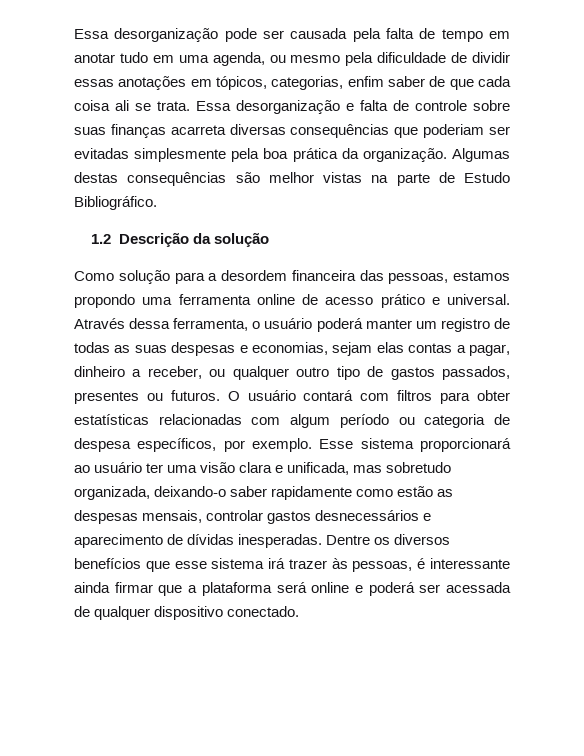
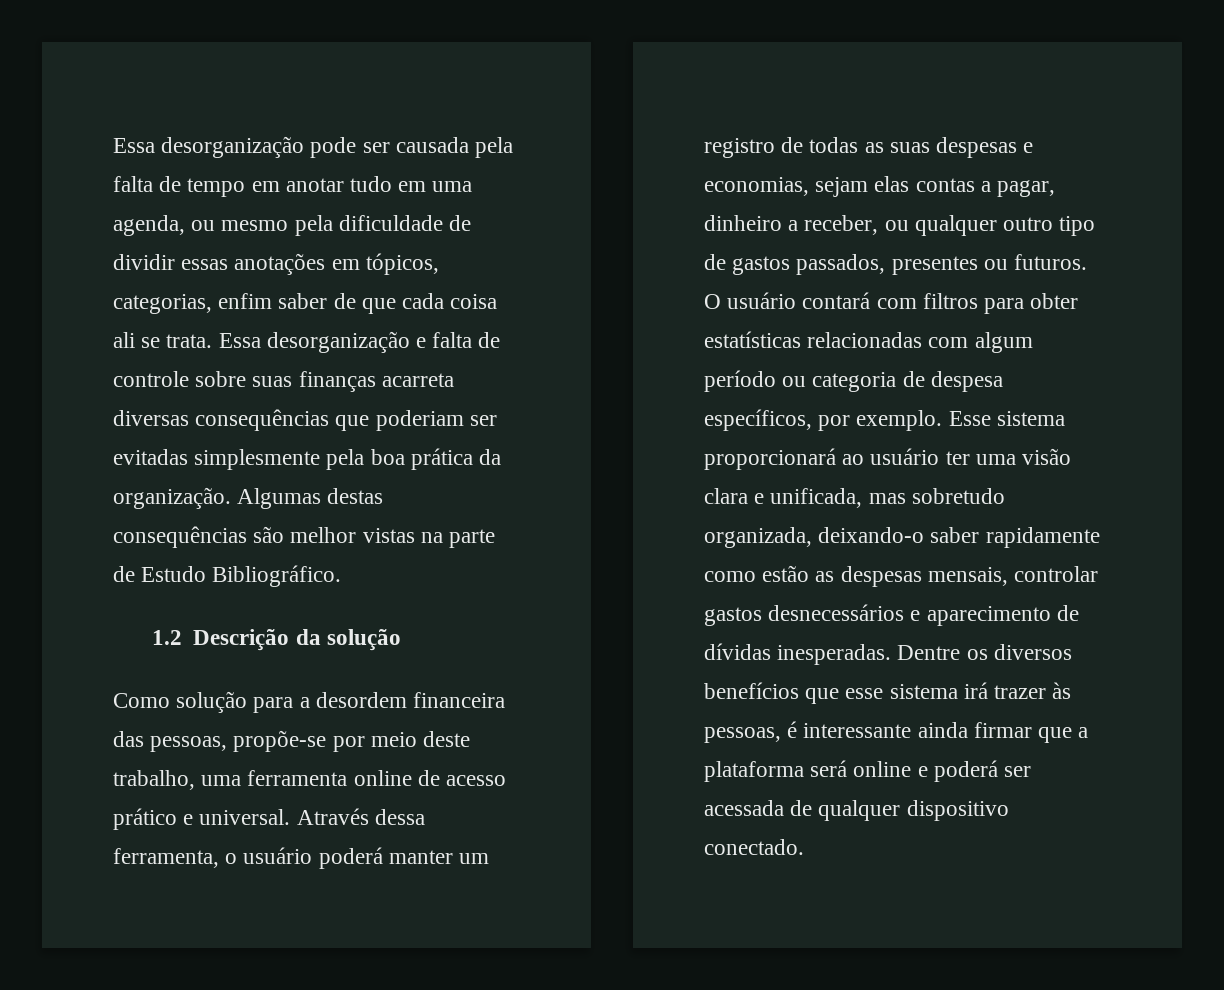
[453,271,510,281] [74,294,135,308] estamos propondo -> [233,730,471,752] [113,770,195,790] propõe-se por meio deste trabalho,

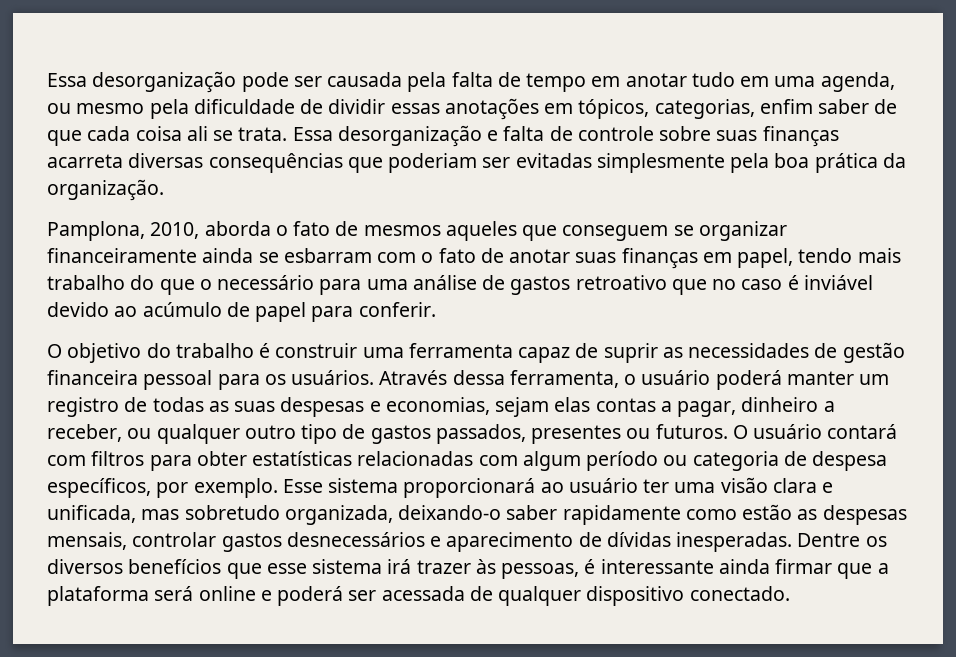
[237,488,384,509] [113,526,496,548] [113,565,342,587] [151,629,401,651] [113,691,506,713] [113,730,471,752] [113,770,507,790] [113,808,291,830] Algumas destas consequências são melhor vistas na parte de Estudo Bibliográfico. // 1.2 Descrição da solução // Como solução para a desordem financeira das pessoas, propõe-se por meio deste trabalho, uma ferramenta online de acesso prático e universal. -> [47,221,787,241] [47,248,901,269] [47,275,873,295] [47,302,436,322] [47,342,905,363] [47,370,375,390] // Pamplona, 2010, aborda o fato de mesmos aqueles que conseguem se organizar financeiramente ainda se esbarram com o fato de anotar suas finanças em papel, tendo mais trabalho do que o necessário para uma análise de gastos retroativo que no caso é inviável devido ao acúmulo de papel para conferir. // O objetivo do trabalho é construir uma ferramenta capaz de suprir as necessidades de gestão financeira pessoal para os usuários.

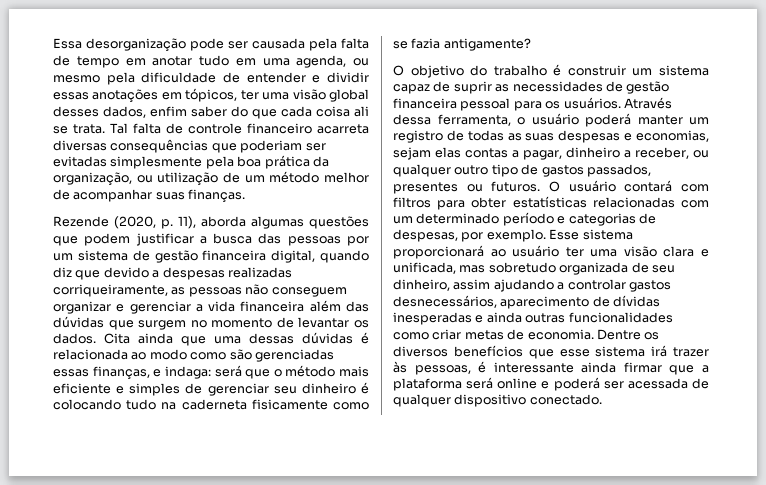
(324, 106) none -> [246,72,321,83] entender e
[654,99,755,119] categorias, -> [240,89,369,102] [53,106,146,118] ter uma visão global desses dados,
[874,99,898,114] de -> [231,106,248,117] do
[292,125,839,147] Essa desorganização e falta de controle sobre suas finanças -> [110,123,312,134] Tal falta de controle financeiro
[47,179,164,201] [47,221,787,241] [47,248,901,269] [47,275,873,295] [47,302,436,322] organização. // Pamplona, 2010, aborda o fato de mesmos aqueles que conseguem se organizar financeiramente ainda se esbarram com o fato de anotar suas finanças em papel, tendo mais trabalho do que o necessário para uma análise de gastos retroativo que no caso é inviável devido ao acúmulo de papel para conferir. -> [53,171,369,186] [53,189,246,203] [53,216,369,229] [53,233,369,246] [53,250,369,263] [53,267,292,280] [53,284,347,297] [53,300,369,314] [53,316,369,330] [53,332,369,346] [53,349,334,362] [53,365,369,380] [53,382,369,396] [53,399,369,410] [393,38,531,51] organização, ou utilização de um método melhor de acompanhar suas finanças. // Rezende (2020, p. 11), aborda algumas questões que podem justificar a busca das pessoas por um sistema de gestão financeira digital, quando diz que devido a despesas realizadas corriqueiramente, as pessoas não conseguem organizar e gerenciar a vida financeira além das dúvidas que surgem no momento de levantar os dados. Cita ainda que uma dessas dúvidas é relacionada ao modo como são gerenciadas essas finanças, e indaga: será que o método mais eficiente e simples de gerenciar seu dinheiro é colocando tudo na caderneta fisicamente como se fazia antigamente?
[362,343,513,358] uma ferramenta -> [632,65,709,76] um sistema
[522,451,888,471] [47,478,151,498] algum período ou categoria de despesa específicos, -> [393,212,656,226] [393,229,458,242] um determinado período e categorias de despesas,
[284,504,907,525] [47,532,793,552] organizada, deixando-o saber rapidamente como estão as despesas mensais, controlar gastos desnecessários e aparecimento de dívidas inesperadas. -> [559,262,675,275] [393,279,671,292] [393,295,661,309] [393,312,673,325] [393,329,594,340] organizada de seu dinheiro, assim ajudando a controlar gastos desnecessários, aparecimento de dívidas inesperadas e ainda outras funcionalidades como criar metas de economia.

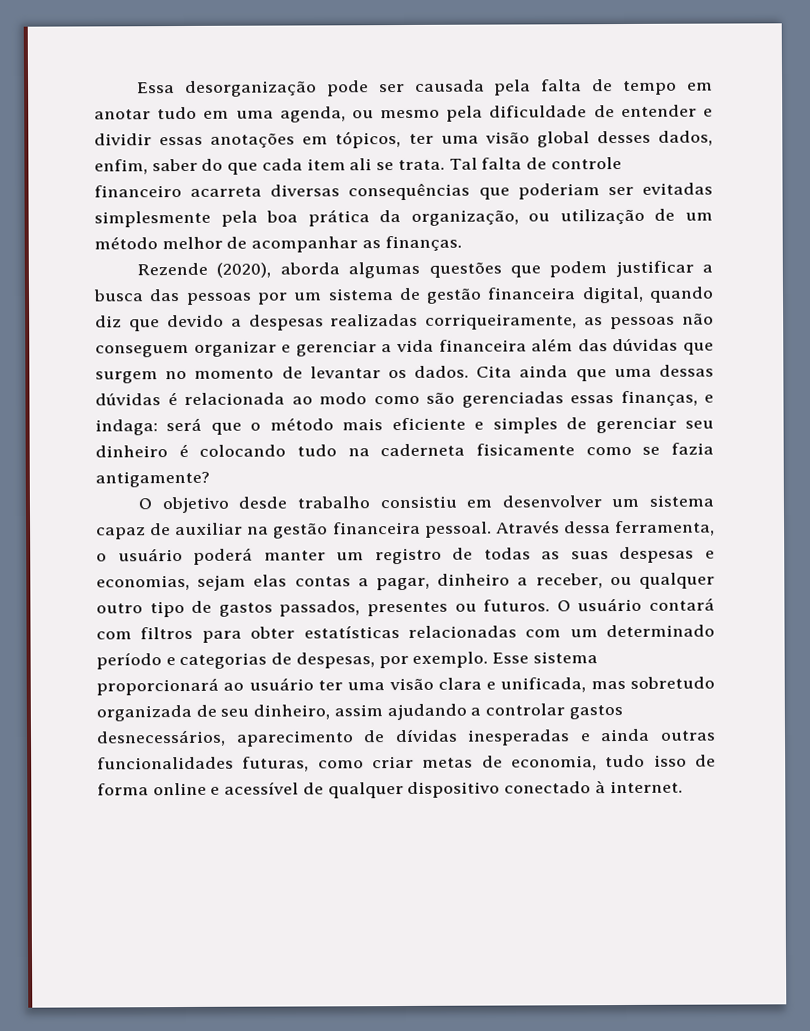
[150,106,187,117] enfim -> [94,159,148,175] enfim,
[316,106,350,117] coisa -> [306,158,346,171] item
[155,192,185,200] suas -> [361,240,381,249] as
[114,216,196,229] (2020, p. 11), -> [216,262,272,278] (2020),
[470,64,709,76] [393,81,670,94] [393,97,621,111] do trabalho é construir um sistema capaz de suprir as necessidades de gestão financeira pessoal para os usuários. -> [238,494,714,509] [96,521,492,540] desde trabalho consistiu em desenvolver um sistema capaz de auxiliar na gestão financeira pessoal.
(673, 317) none -> [242,756,310,772] futuras,
[527,329,660,340] [393,345,709,359] [393,361,709,375] [393,377,709,391] [393,394,602,407] economia. Dentre os diversos benefícios que esse sistema irá trazer às pessoas, é interessante ainda firmar que a plataforma será online e poderá ser acessada de qualquer dispositivo conectado. -> [510,754,716,771] [97,780,683,799] economia, tudo isso de forma online e acessível de qualquer dispositivo conectado à internet.

